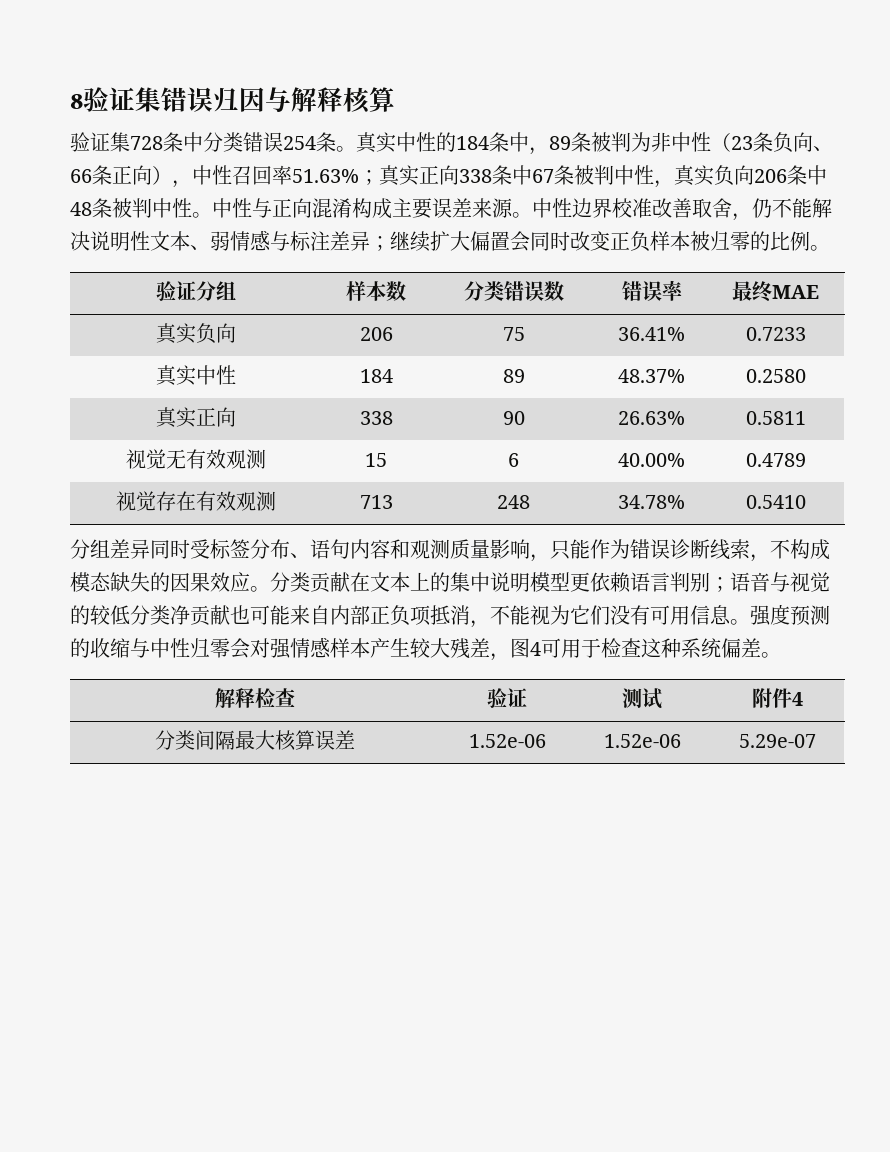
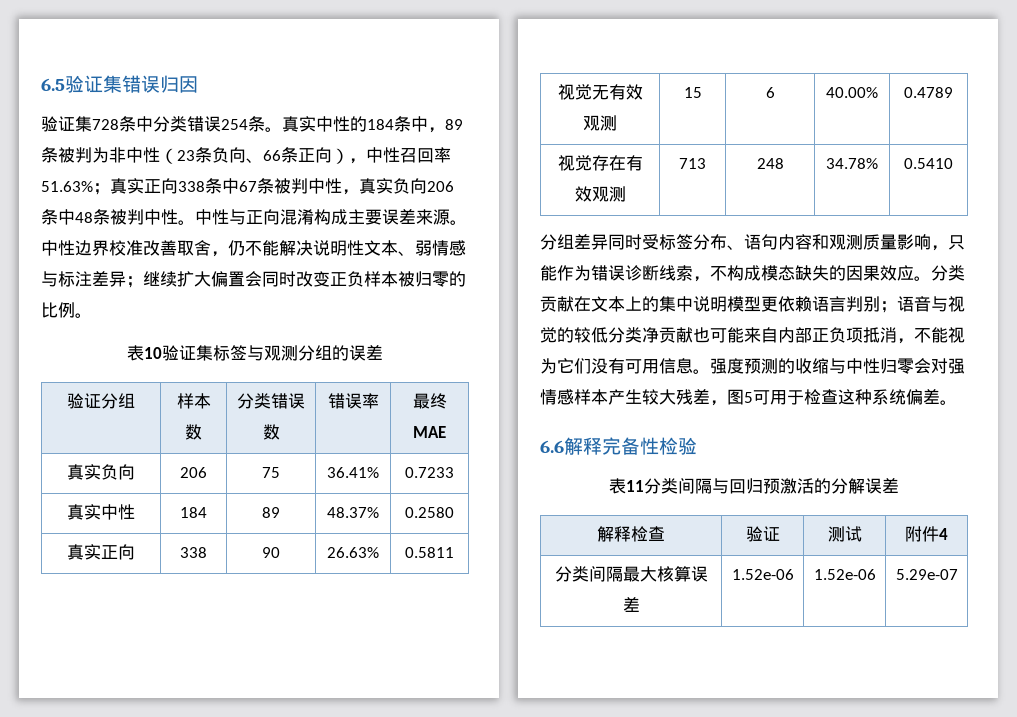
[70,94,83,109] 8 -> [41,78,65,91] 6.5
[265,87,395,114] 与解释核算 -> (198, 84) none
(830, 248) none -> [127,345,383,361] // 表10验证集标签与观测分组的误差
[530,642,541,656] 4 -> [744,392,753,403] 5
(781, 655) none -> [540,437,697,455] [609,478,899,494] // 6.6解释完备性检验 // 表11分类间隔与回归预激活的分解误差

